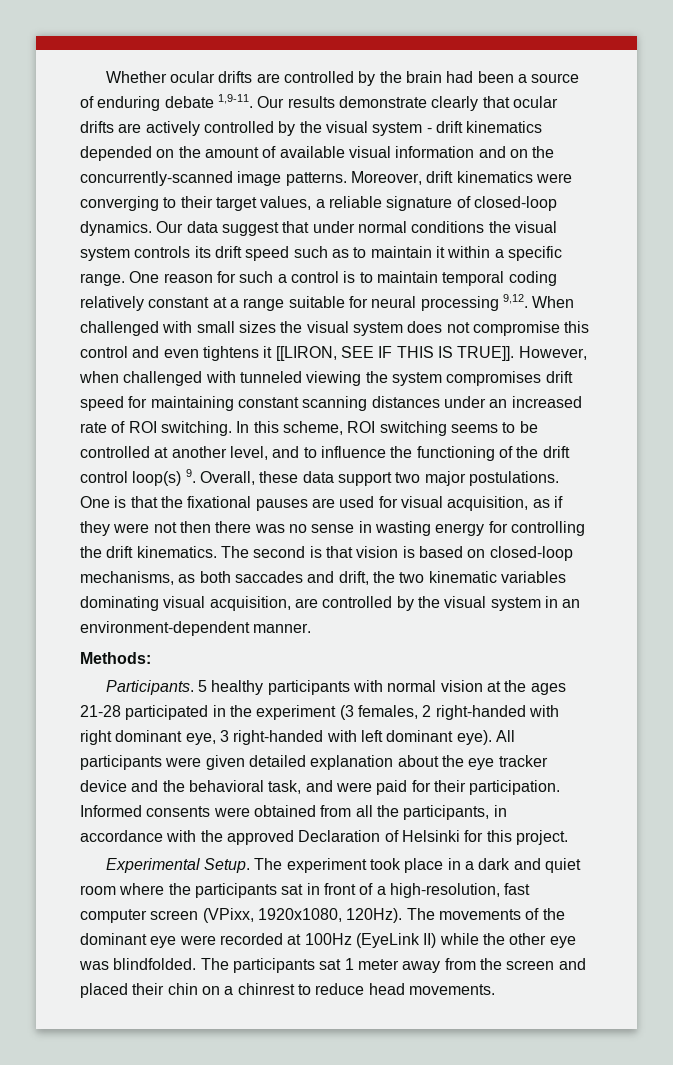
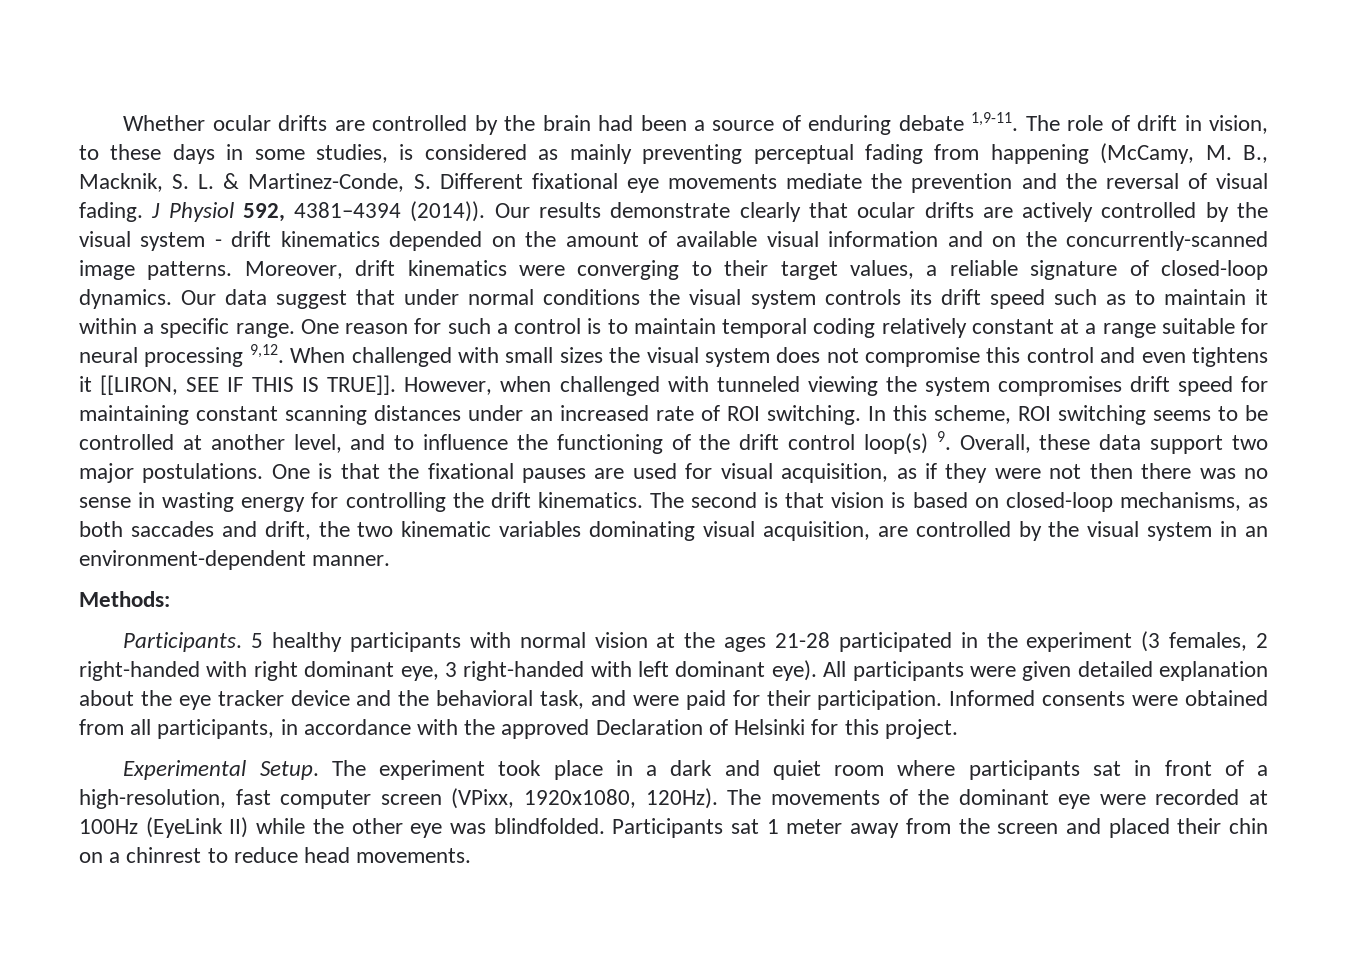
(253, 101) none -> [1025,115,1268,134] [79,143,1268,164] [79,173,1268,193] [79,201,486,222] The role of drift in vision, to these days in some studies, is considered as mainly preventing perceptual fading from happening (McCamy, M. B., Macknik, S. L. & Martinez-Conde, S. Different fixational eye movements mediate the prevention and the reversal of visual fading. J Physiol 592, 4381–4394 (2014)).
[376,805,399,817] the -> (152, 727) none
[168,883,191,895] the -> (956, 768) none
[200,958,315,973] The participants -> [612,818,724,838] Participants

